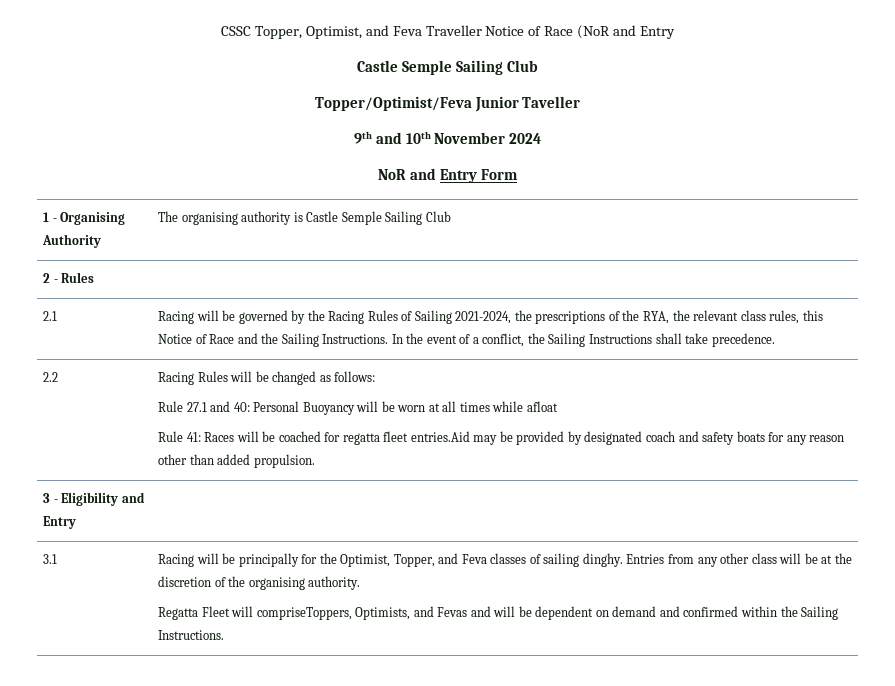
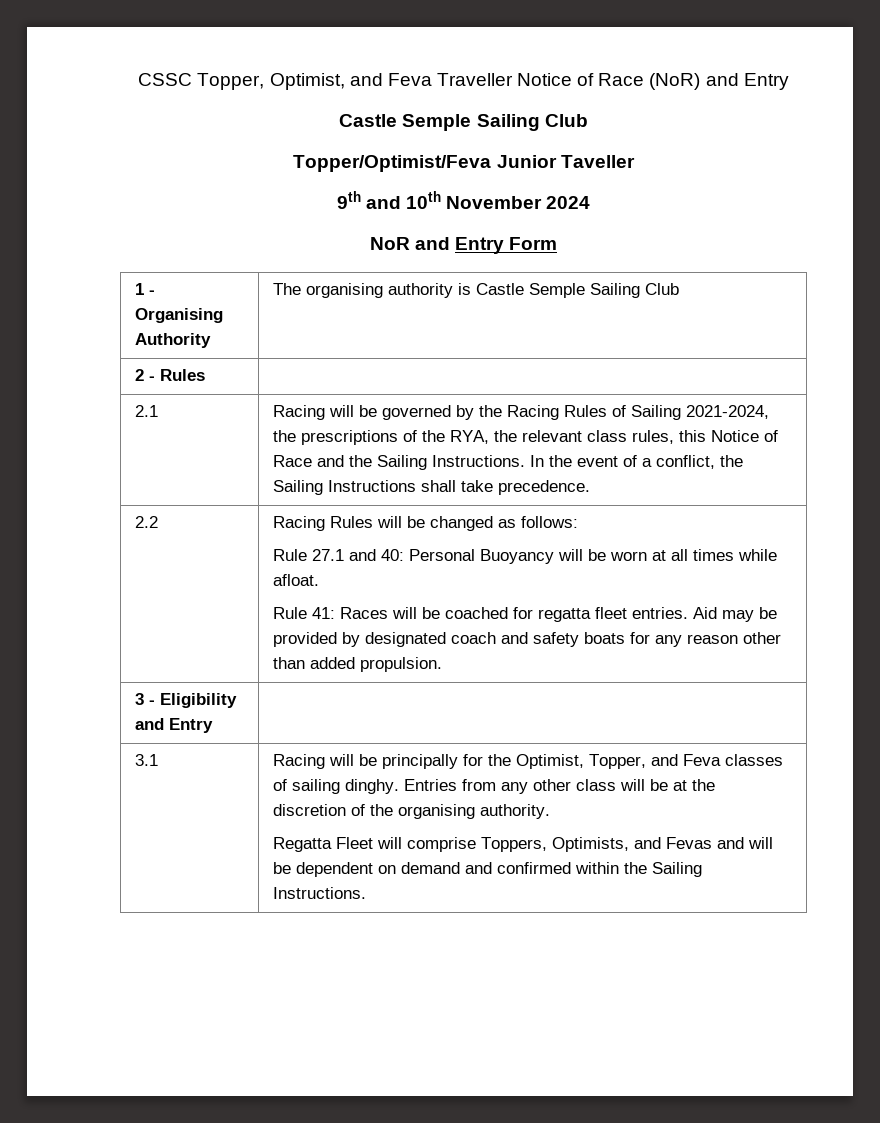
[577,25,611,39] (NoR -> [649,73,701,90] (NoR)
[526,401,558,412] afloat -> [272,574,319,586] afloat.
[410,431,470,442] entries.Aid -> [631,607,717,619] entries. Aid
[256,607,352,620] compriseToppers, -> [406,837,547,852] comprise Toppers,

